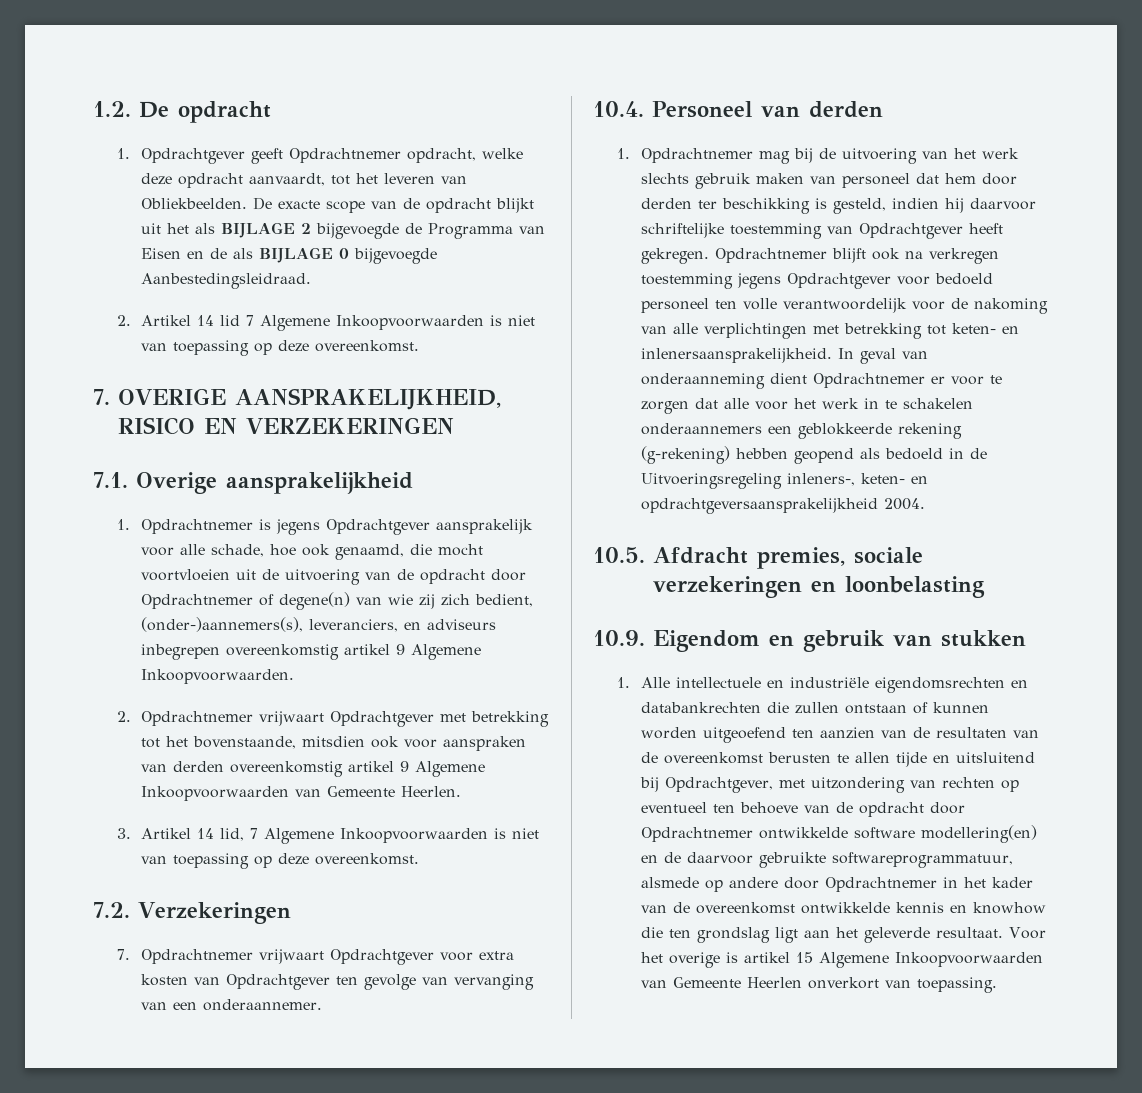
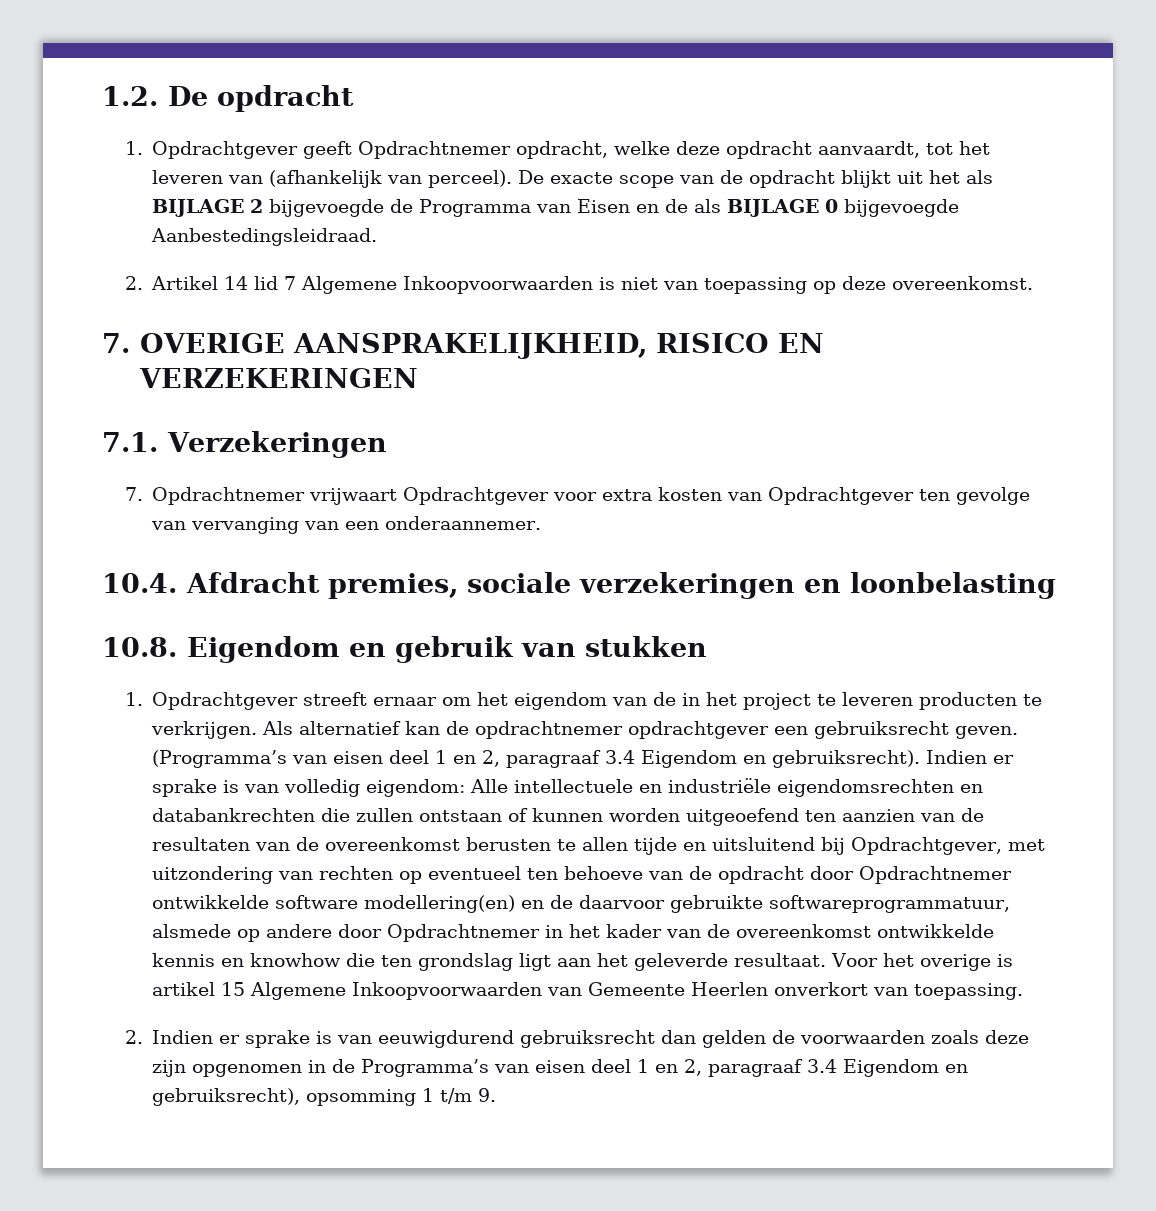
[141,198,248,209] Obliekbeelden. -> [269,170,513,188] (afhankelijk van perceel).
[136,472,413,494] [117,519,534,535] [141,544,484,560] [141,569,527,585] [141,592,534,610] [141,617,497,632] [141,644,482,660] [141,669,295,684] [117,711,550,727] [141,736,527,751] [141,761,486,777] [141,786,462,801] [117,828,540,844] [141,853,420,869] [93,902,130,918] Overige aansprakelijkheid // 1. Opdrachtnemer is jegens Opdrachtgever aansprakelijk voor alle schade, hoe ook genaamd, die mocht voortvloeien uit de uitvoering van de opdracht door Opdrachtnemer of degene(n) van wie zij zich bedient, (onder-)aannemers(s), leveranciers, en adviseurs inbegrepen overeenkomstig artikel 9 Algemene Inkoopvoorwaarden. // 2. Opdrachtnemer vrijwaart Opdrachtgever met betrekking tot het bovenstaande, mitsdien ook voor aanspraken van derden overeenkomstig artikel 9 Algemene Inkoopvoorwaarden van Gemeente Heerlen. // 3. Artikel 14 lid, 7 Algemene Inkoopvoorwaarden is niet van toepassing op deze overeenkomst. // 7.2. -> (158, 442) none
[652,101,883,118] [617,148,1020,164] [641,173,1018,189] [641,198,1037,214] [641,223,1004,239] [641,248,1000,264] [641,273,994,289] [641,298,1049,314] [641,323,1020,339] [641,348,929,364] [641,373,1003,389] [641,398,974,414] [641,423,963,439] [641,446,988,464] [641,473,929,489] [641,498,926,514] [593,547,645,563] Personeel van derden // 1. Opdrachtnemer mag bij de uitvoering van het werk slechts gebruik maken van personeel dat hem door derden ter beschikking is gesteld, indien hij daarvoor schriftelijke toestemming van Opdrachtgever heeft gekregen. Opdrachtnemer blijft ook na verkregen toestemming jegens Opdrachtgever voor bedoeld personeel ten volle verantwoordelijk voor de nakoming van alle verplichtingen met betrekking tot keten- en inlenersaansprakelijkheid. In geval van onderaanneming dient Opdrachtnemer er voor te zorgen dat alle voor het werk in te schakelen onderaannemers een geblokkeerde rekening (g-rekening) hebben geopend als bedoeld in de Uitvoeringsregeling inleners-, keten- en opdrachtgeversaansprakelijkheid 2004. // 10.5. -> (177, 583) none
[593,630,645,646] 10.9. -> [102,637,177,657] 10.8.
(631, 682) none -> [152,692,1043,710] [151,721,1019,739] [152,750,1015,768] [152,779,466,797] Opdrachtgever streeft ernaar om het eigendom van de in het project te leveren producten te verkrijgen. Als alternatief kan de opdrachtnemer opdrachtgever een gebruiksrecht geven. (Programma’s van eisen deel 1 en 2, paragraaf 3.4 Eigendom en gebruiksrecht). Indien er sprake is van volledig eigendom:
(998, 985) none -> [124,1030,1030,1048] [152,1059,969,1077] [152,1088,497,1106] // 2. Indien er sprake is van eeuwigdurend gebruiksrecht dan gelden de voorwaarden zoals deze zijn opgenomen in de Programma’s van eisen deel 1 en 2, paragraaf 3.4 Eigendom en gebruiksrecht), opsomming 1 t/m 9.

